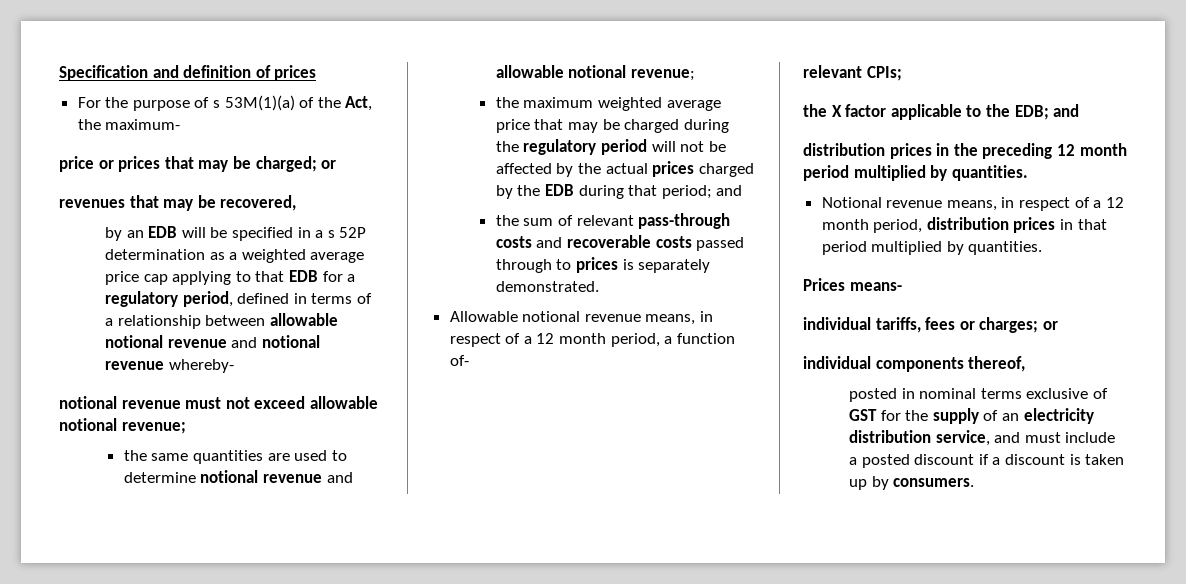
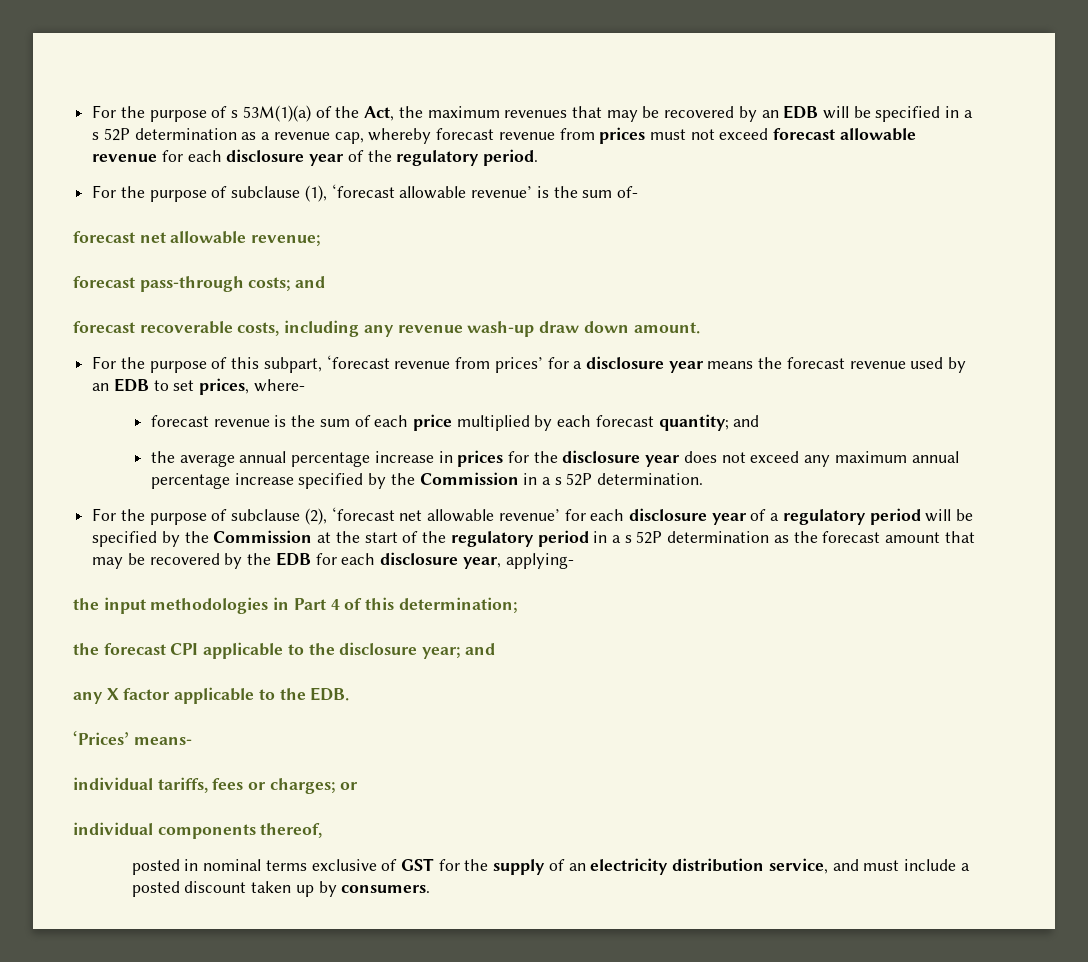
[59,65,317,81] Specification and definition of prices // -> (92, 111) none
[105,119,181,130] [59,156,337,172] maximum- // price or prices that may be charged; or // -> [427,106,500,118] maximum
[220,195,297,211] recovered, // -> [664,106,735,118] recovered
[241,249,365,263] [105,270,356,285] [105,291,373,307] [105,313,338,329] [105,335,320,348] [105,359,234,373] [59,396,378,409] [59,418,186,434] [123,450,347,464] [123,470,353,483] [495,65,695,81] [495,97,721,111] [495,119,729,133] [495,139,726,155] [495,161,754,177] [495,184,743,199] [495,213,731,229] [495,235,745,251] [495,257,711,273] [495,281,599,292] [449,311,714,325] [449,333,735,347] [449,355,469,366] [803,65,902,81] [803,104,827,117] weighted average price cap applying to that EDB for a regulatory period, defined in terms of a relationship between allowable notional revenue and notional revenue whereby- // notional revenue must not exceed allowable notional revenue; // the same quantities are used to determine notional revenue and allowable notional revenue; // the maximum weighted average price that may be charged during the regulatory period will not be affected by the actual prices charged by the EDB during that period; and // the sum of relevant pass-through costs and recoverable costs passed through to prices is separately demonstrated. // Allowable notional revenue means, in respect of a 12 month period, a function of- // relevant CPIs; // the -> [273,127,916,144] [92,149,539,166] [92,184,638,202] [73,231,321,246] [73,276,326,292] [73,320,700,337] [92,355,967,373] [92,378,305,395] [150,414,760,431] [150,450,959,467] [150,472,704,489] [92,507,974,525] [92,530,975,547] [92,552,574,569] [73,597,517,614] [73,642,495,659] [73,692,103,704] revenue cap, whereby forecast revenue from prices must not exceed forecast allowable revenue for each disclosure year of the regulatory period. // For the purpose of subclause (1), ‘forecast allowable revenue’ is the sum of- // forecast net allowable revenue; // forecast pass-through costs; and // forecast recoverable costs, including any revenue wash-up draw down amount. // For the purpose of this subpart, ‘forecast revenue from prices’ for a disclosure year means the forecast revenue used by an EDB to set prices, where- // forecast revenue is the sum of each price multiplied by each forecast quantity; and // the average annual percentage increase in prices for the disclosure year does not exceed any maximum annual percentage increase specified by the Commission in a s 52P determination. // For the purpose of subclause (2), ‘forecast net allowable revenue’ for each disclosure year of a regulatory period will be specified by the Commission at the start of the regulatory period in a s 52P determination as the forecast amount that may be recovered by the EDB for each disclosure year, applying- // the input methodologies in Part 4 of this determination; // the forecast CPI applicable to the disclosure year; and // any
[1014,104,1080,120] [803,143,1127,159] [803,165,1028,181] [821,197,1124,211] [821,217,1107,233] [821,241,1043,255] [803,278,845,291] EDB; and // distribution prices in the preceding 12 month period multiplied by quantities. // Notional revenue means, in respect of a 12 month period, distribution prices in that period multiplied by quantities. // Prices -> [310,687,350,701] [73,731,129,745] EDB. // ‘Prices’
[978,454,1081,465] if a discount is -> (247, 887) none

